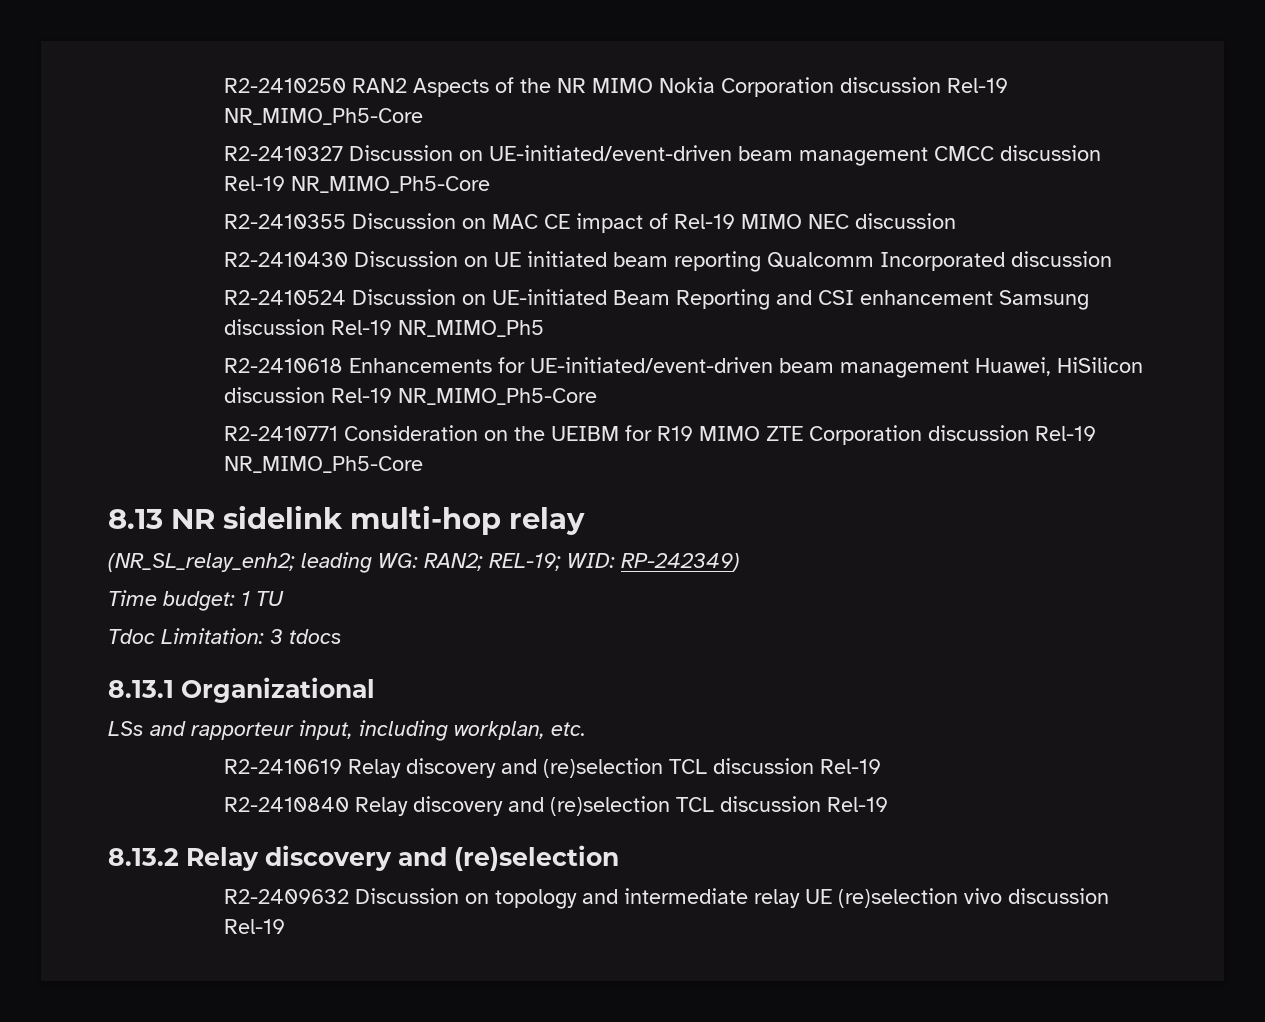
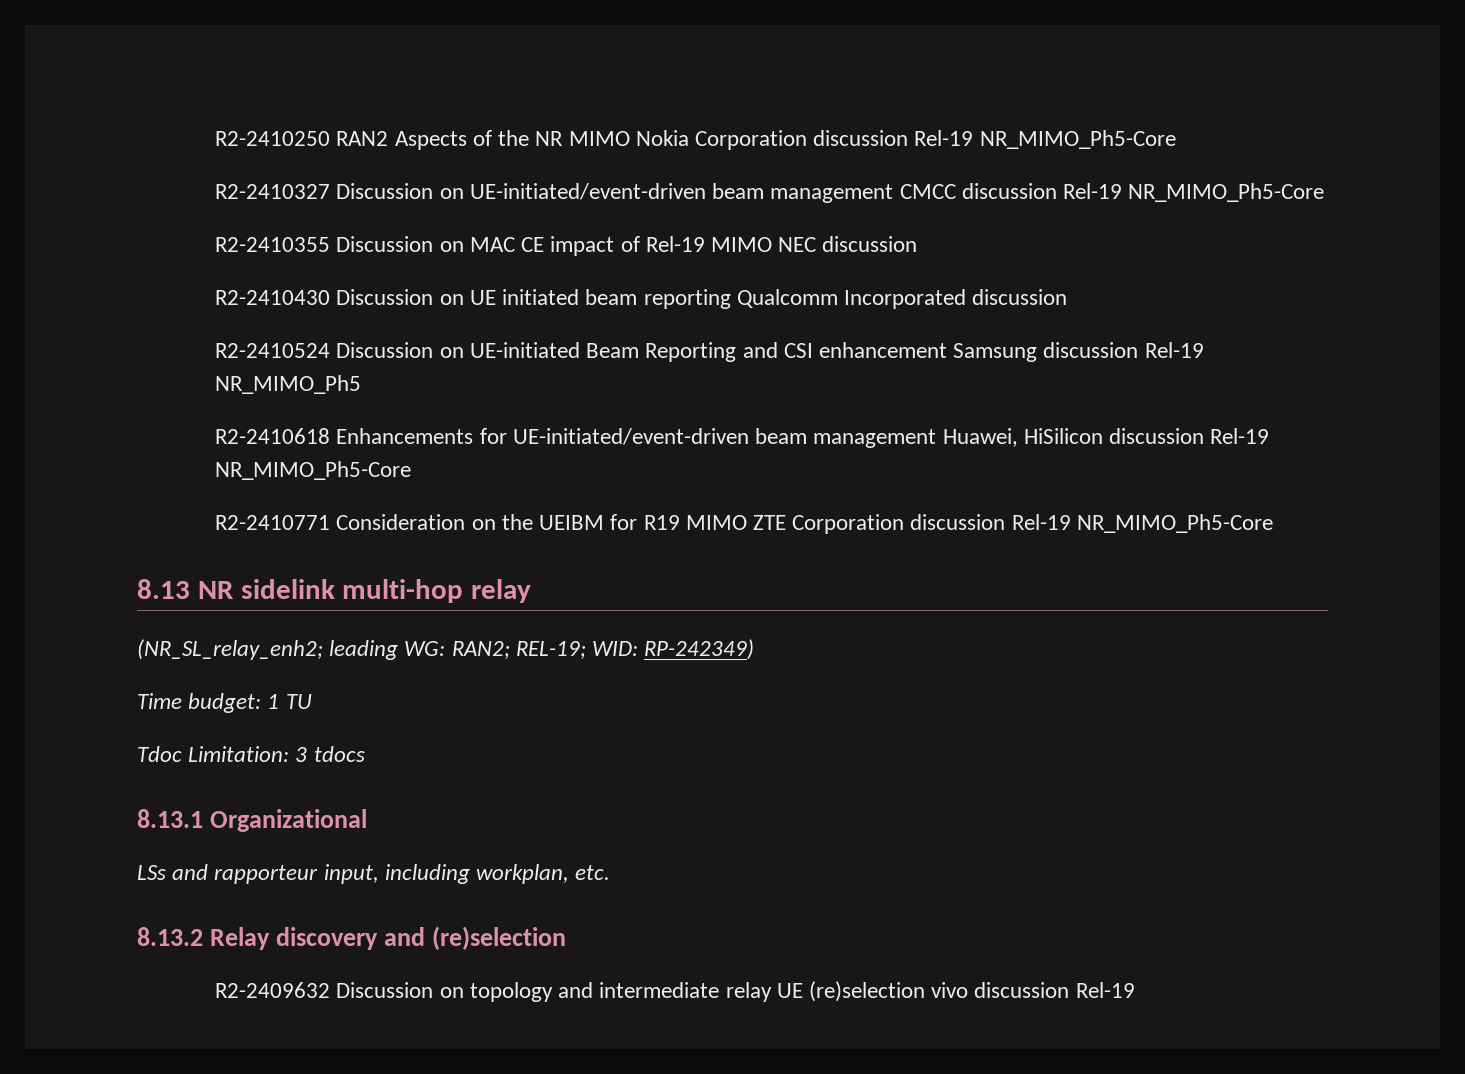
[224,758,882,778] [224,796,889,816] // R2-2410619 Relay discovery and (re)selection TCL discussion Rel-19 // R2-2410840 Relay discovery and (re)selection TCL discussion Rel-19 -> (611, 872) none

